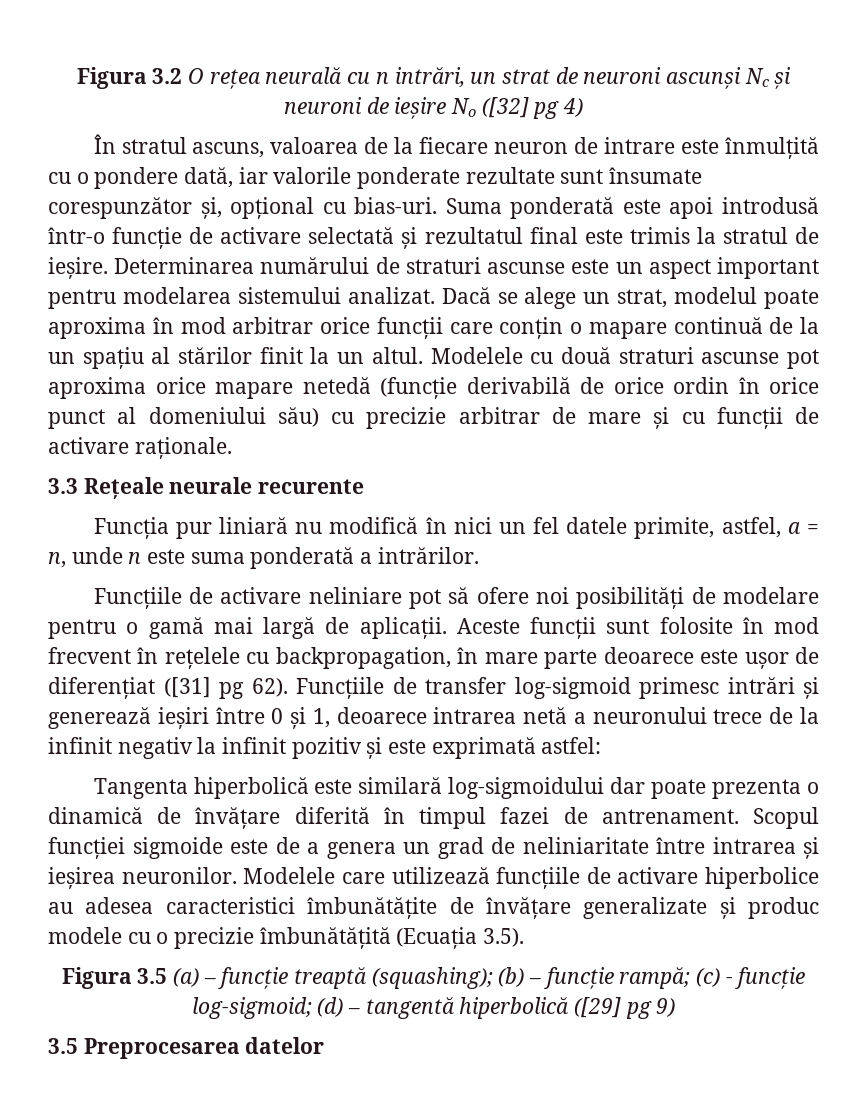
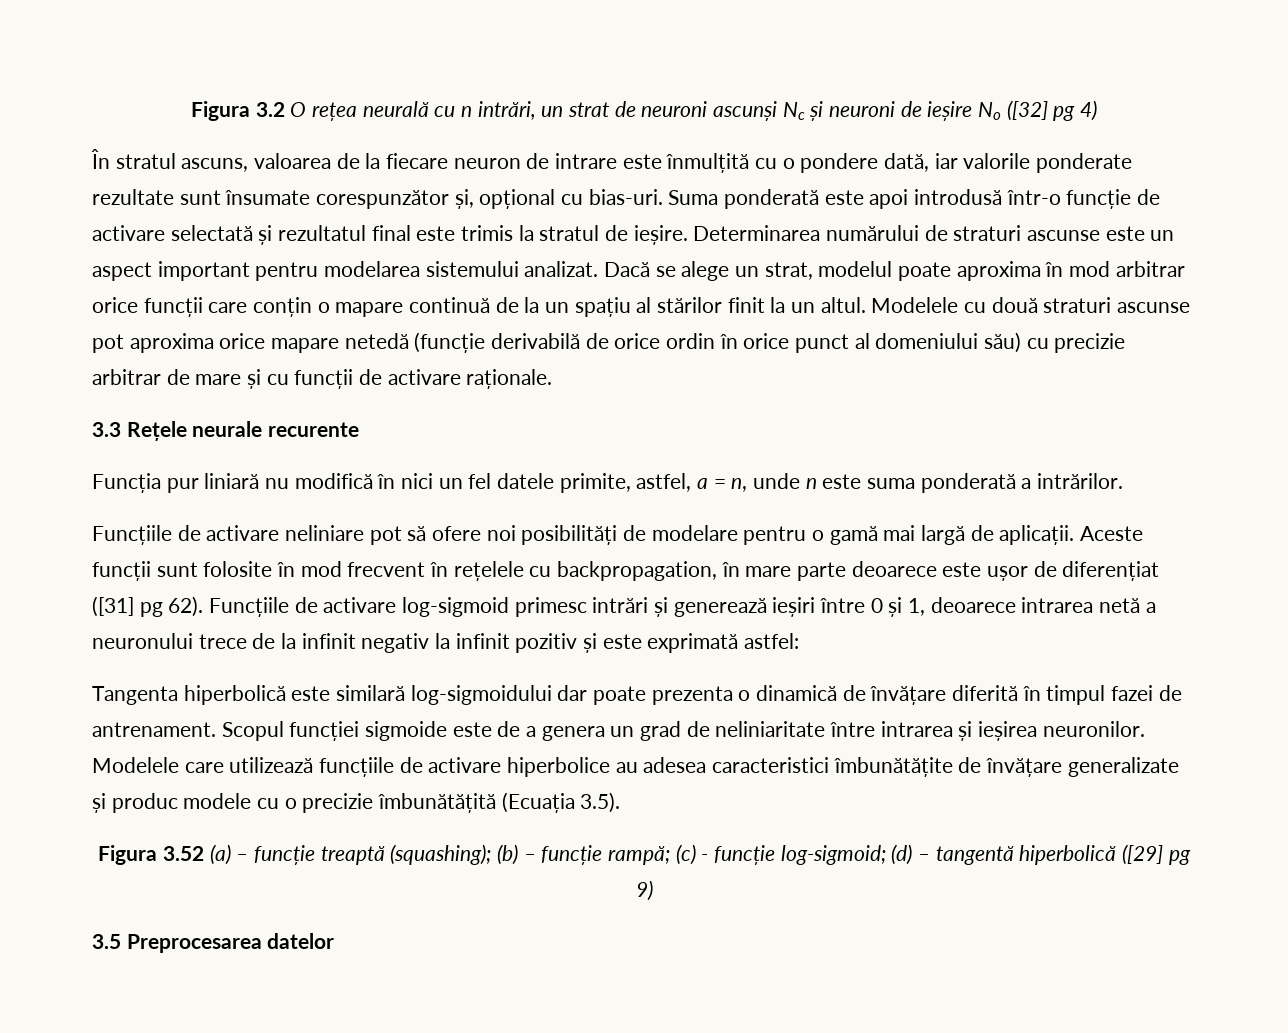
[83,477,164,499] Rețeale -> [126,421,187,441] Rețele
[425,677,506,694] transfer -> [323,597,397,613] activare
[137,968,168,984] 3.5 -> [162,846,204,861] 3.52

